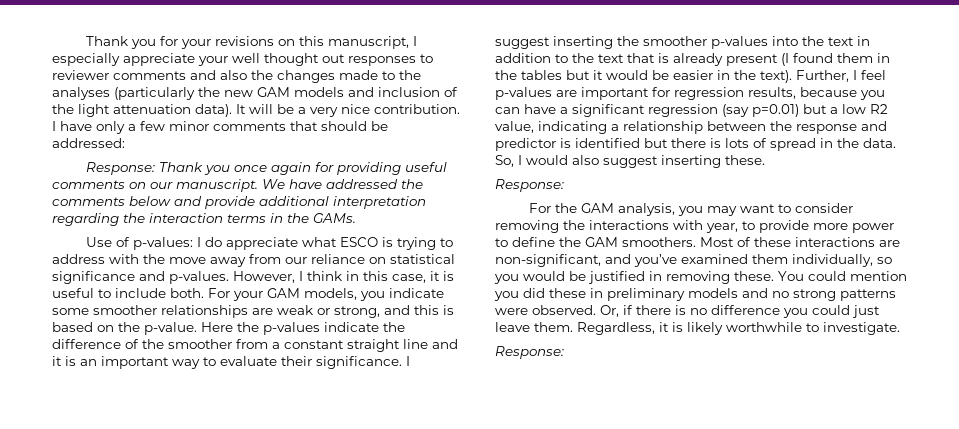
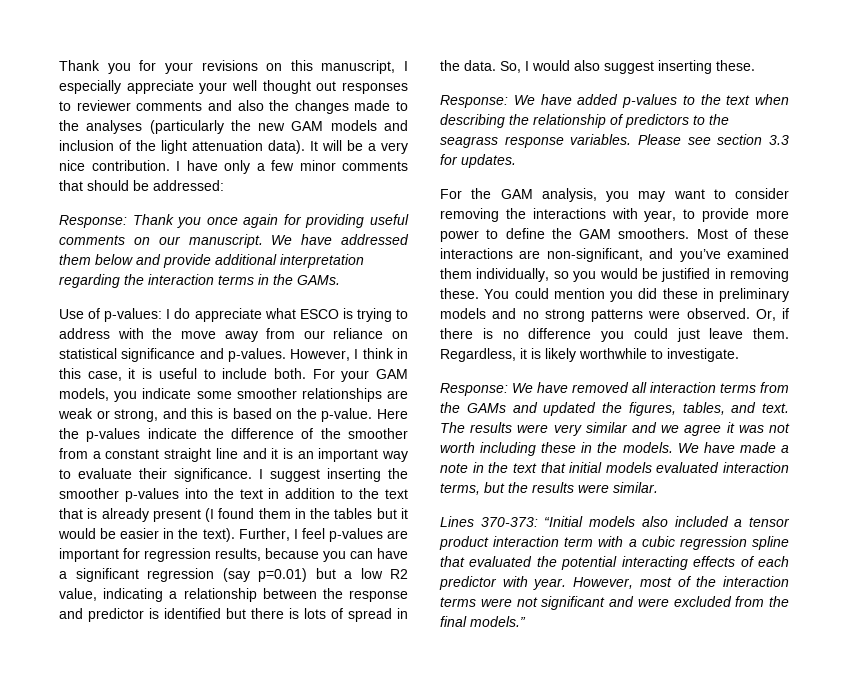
[401,179,423,189] [52,197,125,206] the comments -> [59,254,91,265] them
(564, 185) none -> [513,94,789,108] [440,114,729,128] [440,134,789,148] [440,154,516,168] We have added p-values to the text when describing the relationship of predictors to the seagrass response variables. Please see section 3.3 for updates.
(564, 352) none -> [512,382,789,393] [440,402,789,416] [440,422,790,436] [440,442,789,456] [440,462,789,473] [440,482,658,495] [440,516,790,527] [439,536,789,550] [440,556,789,570] [439,576,789,590] [440,596,789,610] [440,616,526,627] We have removed all interaction terms from the GAMs and updated the figures, tables, and text. The results were very similar and we agree it was not worth including these in the models. We have made a note in the text that initial models evaluated interaction terms, but the results were similar. // Lines 370-373: “Initial models also included a tensor product interaction term with a cubic regression spline that evaluated the potential interacting effects of each predictor with year. However, most of the interaction terms were not significant and were excluded from the final models.”

